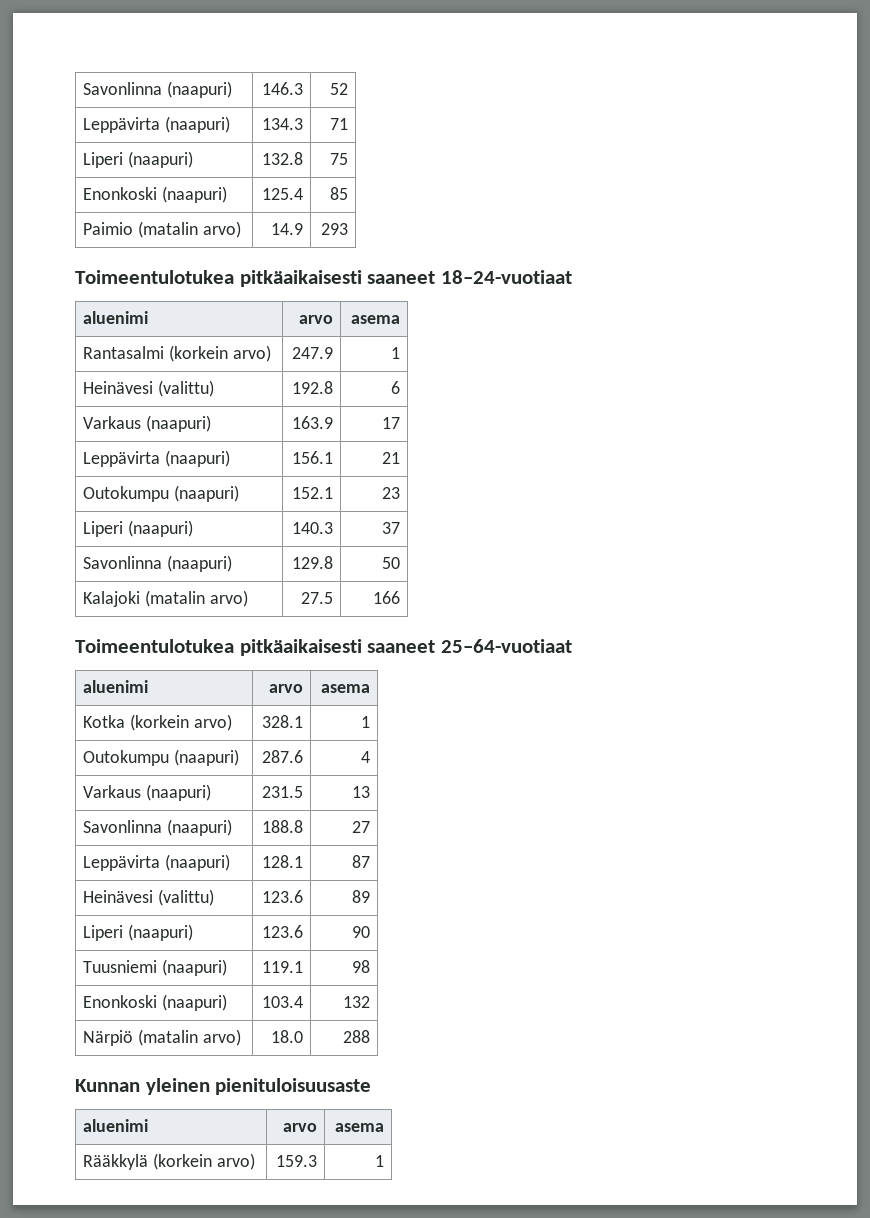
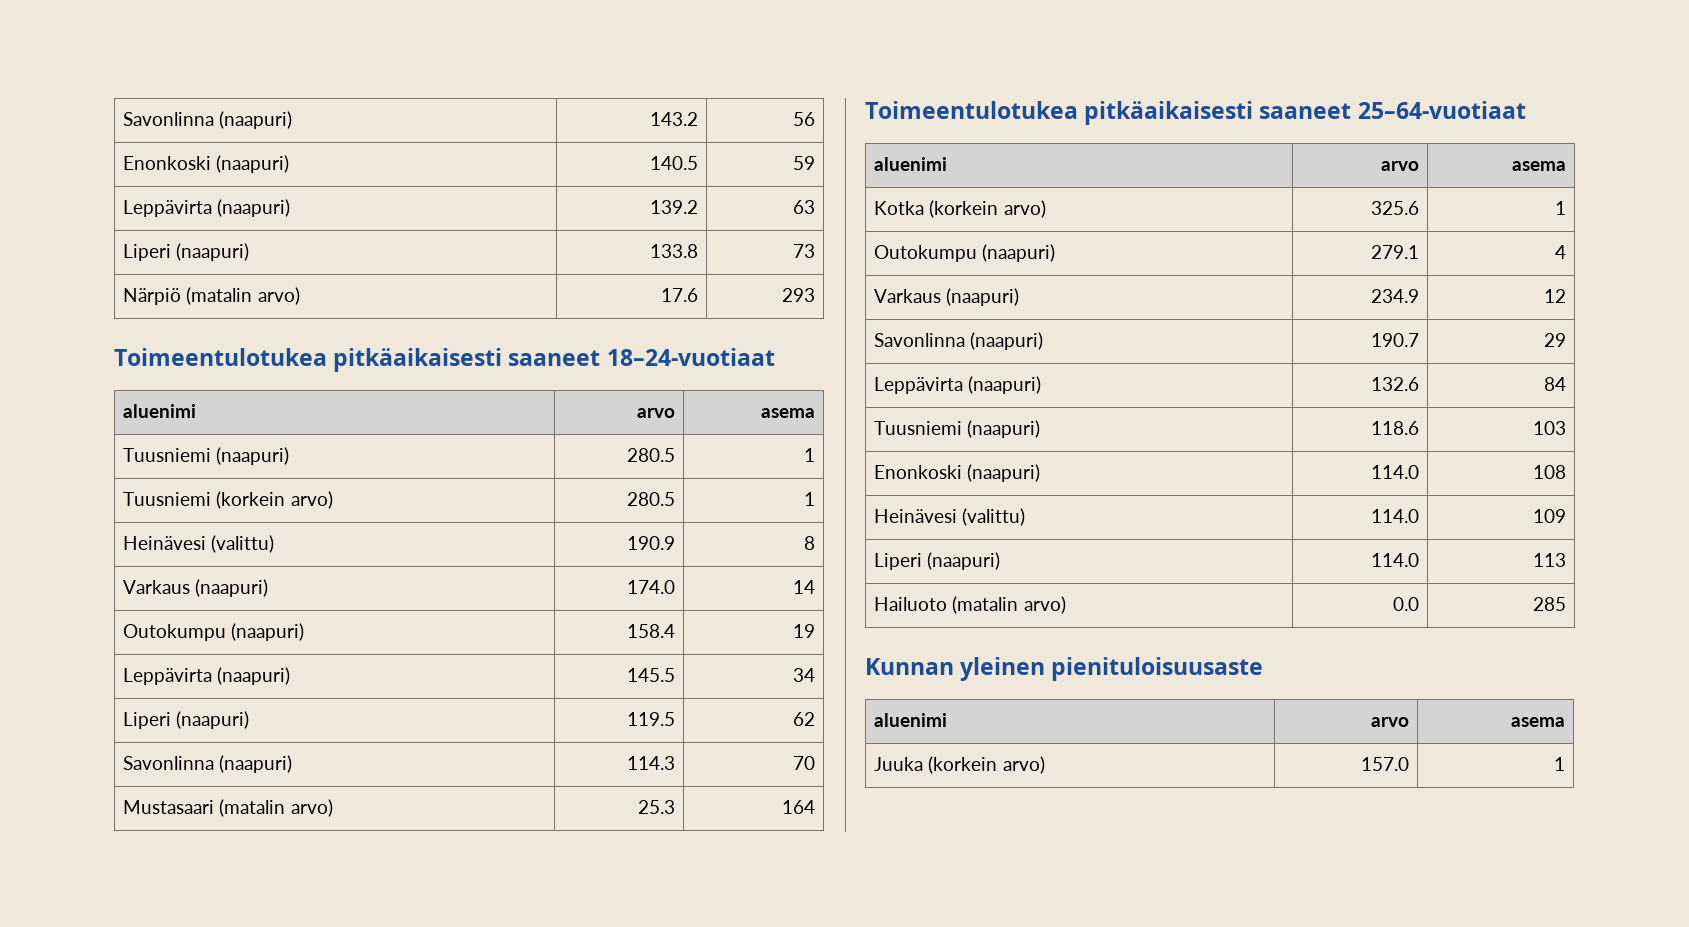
[83,81,232,98] [261,82,303,95] [329,83,348,95] [83,116,230,133] [261,118,303,130] [329,118,348,130] [83,151,193,168] [261,152,303,165] [329,153,348,165] [83,186,227,203] [261,188,303,200] [329,187,348,200] [83,221,241,238] [270,223,303,235] Savonlinna (naapuri) | 146.3 | 52 // Leppävirta (naapuri) | 134.3 | 71 // Liperi (naapuri) | 132.8 | 75 // Enonkoski (naapuri) | 125.4 | 85 // Paimio (matalin arvo) | 14.9 -> [123,111,293,129] [649,112,698,126] [792,112,815,126] [123,155,290,173] [649,156,698,170] [792,156,815,170] [123,199,291,217] [649,200,698,214] [792,200,815,214] [123,243,250,261] [649,244,698,258] [792,244,815,258] [123,287,300,305] [660,288,698,302] Savonlinna (naapuri) | 143.2 | 56 // Enonkoski (naapuri) | 140.5 | 59 // Leppävirta (naapuri) | 139.2 | 63 // Liperi (naapuri) | 133.8 | 73 // Närpiö (matalin arvo) | 17.6
[83,345,271,362] [291,347,333,359] Rantasalmi (korkein arvo) | 247.9 -> [123,447,290,465] [626,448,675,462] [803,448,815,462] [123,491,333,509] [626,492,675,506] Tuusniemi (naapuri) | 280.5 | 1 // Tuusniemi (korkein arvo) | 280.5
[291,381,333,394] [390,381,400,394] [83,415,211,432] [291,416,333,429] [381,417,400,429] [83,450,230,467] [291,451,333,464] [381,452,400,464] [83,485,239,502] [291,487,333,499] [381,487,400,499] [83,520,193,537] [291,522,333,534] [381,522,400,534] [83,555,232,572] [291,556,333,569] [381,557,400,569] [83,590,248,607] [300,592,333,604] [372,591,400,604] 192.8 | 6 // Varkaus (naapuri) | 163.9 | 17 // Leppävirta (naapuri) | 156.1 | 21 // Outokumpu (naapuri) | 152.1 | 23 // Liperi (naapuri) | 140.3 | 37 // Savonlinna (naapuri) | 129.8 | 50 // Kalajoki (matalin arvo) | 27.5 | 166 -> [626,536,675,550] [803,536,815,550] [123,579,269,597] [626,580,675,594] [792,580,815,594] [123,623,305,641] [626,624,675,638] [792,624,815,638] [123,667,291,685] [626,668,675,682] [792,668,815,682] [123,711,250,729] [626,712,675,726] [792,712,815,726] [123,755,293,773] [626,756,675,770] [792,756,815,770] [123,799,333,817] [637,800,675,814] [781,800,815,814] 190.9 | 8 // Varkaus (naapuri) | 174.0 | 14 // Outokumpu (naapuri) | 158.4 | 19 // Leppävirta (naapuri) | 145.5 | 34 // Liperi (naapuri) | 119.5 | 62 // Savonlinna (naapuri) | 114.3 | 70 // Mustasaari (matalin arvo) | 25.3 | 164
[261,715,303,728] 328.1 -> [1370,201,1419,215] 325.6
[261,750,303,763] 287.6 -> [1370,245,1419,259] 279.1
[261,786,303,798] [351,786,370,798] [83,819,232,836] [261,820,303,833] [351,821,370,833] [83,854,230,871] [261,855,303,868] [351,855,370,868] [83,889,214,906] [261,890,303,903] [351,890,370,903] [83,924,193,941] [261,925,303,938] [351,926,370,938] [83,959,227,976] [261,961,303,973] [351,960,370,973] [83,994,227,1011] [261,996,303,1008] [342,996,370,1008] [83,1029,241,1046] [270,1030,303,1043] [342,1030,370,1043] 231.5 | 13 // Savonlinna (naapuri) | 188.8 | 27 // Leppävirta (naapuri) | 128.1 | 87 // Heinävesi (valittu) | 123.6 | 89 // Liperi (naapuri) | 123.6 | 90 // Tuusniemi (naapuri) | 119.1 | 98 // Enonkoski (naapuri) | 103.4 | 132 // Närpiö (matalin arvo) | 18.0 | 288 -> [1370,289,1419,303] [1543,289,1566,303] [874,332,1044,350] [1370,333,1419,347] [1543,333,1566,347] [874,376,1042,394] [1370,377,1419,391] [1543,377,1566,391] [874,420,1041,438] [1370,421,1419,435] [1532,421,1566,435] [874,464,1041,482] [1370,465,1419,479] [1532,465,1566,479] [874,508,1026,526] [1370,509,1419,523] [1532,509,1566,523] [874,552,1001,570] [1370,553,1419,567] [1532,553,1566,567] [874,596,1066,614] [1392,597,1419,611] [1532,597,1566,611] 234.9 | 12 // Savonlinna (naapuri) | 190.7 | 29 // Leppävirta (naapuri) | 132.6 | 84 // Tuusniemi (naapuri) | 118.6 | 103 // Enonkoski (naapuri) | 114.0 | 108 // Heinävesi (valittu) | 114.0 | 109 // Liperi (naapuri) | 114.0 | 113 // Hailuoto (matalin arvo) | 0.0 | 285
[83,1153,255,1170] [275,1155,317,1167] Rääkkylä (korkein arvo) | 159.3 -> [874,756,1045,774] [1360,757,1409,771] Juuka (korkein arvo) | 157.0

